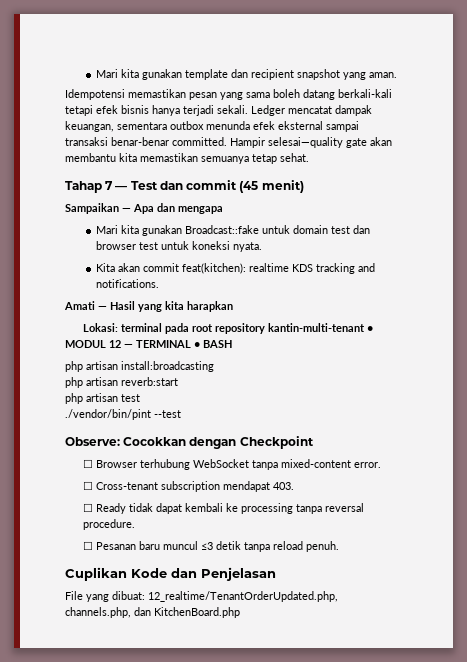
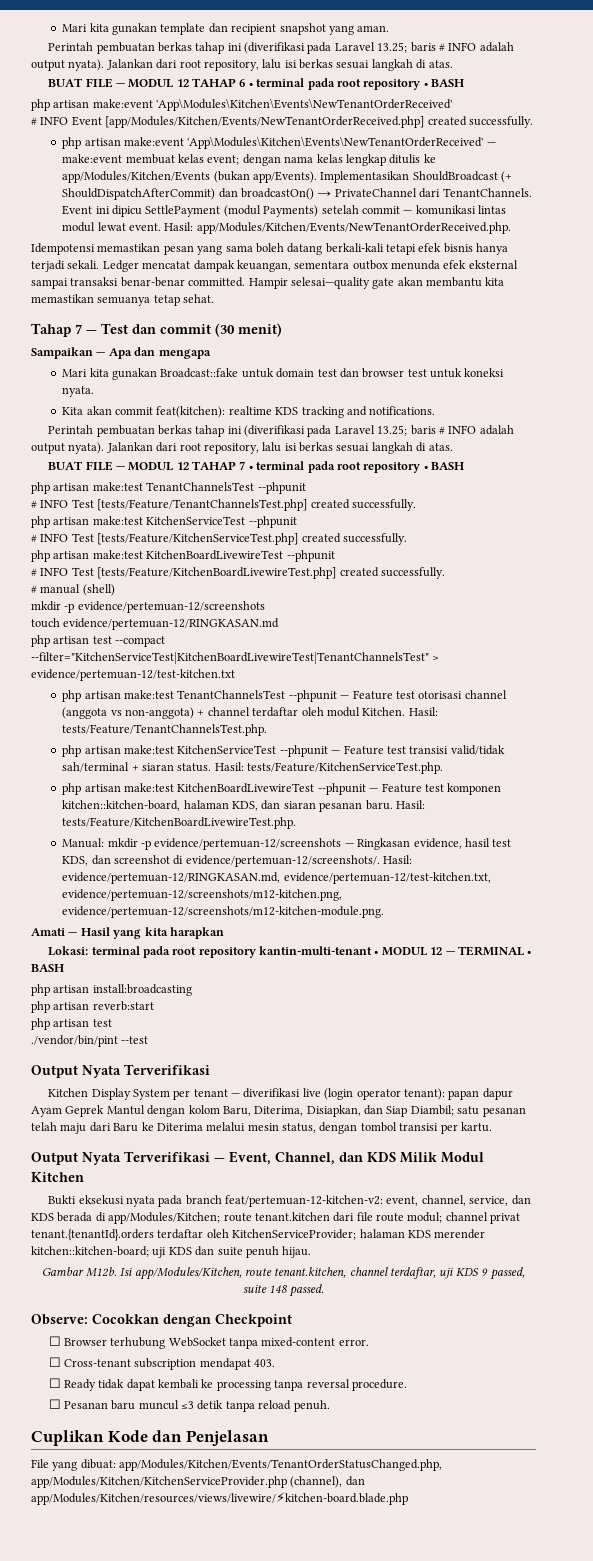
(397, 75) none -> [48,42,514,54] [31,59,453,71] [48,78,465,90] [31,98,453,111] [31,116,533,128] [62,136,496,149] [62,154,436,166] [62,171,513,183] [62,188,532,200] [62,205,507,217] [62,222,511,234] // Perintah pembuatan berkas tahap ini (diverifikasi pada Laravel 13.25; baris # INFO adalah output nyata). Jalankan dari root repository, lalu isi berkas sesuai langkah di atas. // BUAT FILE — MODUL 12 TAHAP 6 • terminal pada root repository • BASH // php artisan make:event 'App\Modules\Kitchen\Events\NewTenantOrderReceived' // # INFO Event [app/Modules/Kitchen/Events/NewTenantOrderReceived.php] created successfully. // php artisan make:event 'App\Modules\Kitchen\Events\NewTenantOrderReceived' — make:event membuat kelas event; dengan nama kelas lengkap ditulis ke app/Modules/Kitchen/Events (bukan app/Events). Implementasikan ShouldBroadcast (+ ShouldDispatchAfterCommit) dan broadcastOn() → PrivateChannel dari TenantChannels. Event ini dipicu SettlePayment (modul Payments) setelah commit — komunikasi lintas modul lewat event. Hasil: app/Modules/Kitchen/Events/NewTenantOrderReceived.php.
[239,181,259,193] (45 -> [215,323,235,337] (30
(159, 283) none -> [48,425,514,437] [31,442,453,454] [48,461,465,473] [31,482,306,494] [31,499,416,511] [31,516,297,528] [31,533,407,545] [31,550,335,562] [31,567,445,579] [31,584,115,596] [31,601,265,613] [31,618,280,630] [31,635,166,647] [31,652,440,664] [31,669,235,681] [62,690,507,702] [62,707,438,719] [62,724,268,736] [62,745,505,757] [62,762,444,774] [62,783,502,795] [62,800,425,812] [62,817,297,829] [62,838,512,850] [62,855,413,867] [62,872,491,884] [62,889,343,901] [62,906,385,918] // Perintah pembuatan berkas tahap ini (diverifikasi pada Laravel 13.25; baris # INFO adalah output nyata). Jalankan dari root repository, lalu isi berkas sesuai langkah di atas. // BUAT FILE — MODUL 12 TAHAP 7 • terminal pada root repository • BASH // php artisan make:test TenantChannelsTest --phpunit // # INFO Test [tests/Feature/TenantChannelsTest.php] created successfully. // php artisan make:test KitchenServiceTest --phpunit // # INFO Test [tests/Feature/KitchenServiceTest.php] created successfully. // php artisan make:test KitchenBoardLivewireTest --phpunit // # INFO Test [tests/Feature/KitchenBoardLivewireTest.php] created successfully. // # manual (shell) // mkdir -p evidence/pertemuan-12/screenshots // touch evidence/pertemuan-12/RINGKASAN.md // php artisan test --compact --filter="KitchenServiceTest|KitchenBoardLivewireTest|TenantChannelsTest" > evidence/pertemuan-12/test-kitchen.txt // php artisan make:test TenantChannelsTest --phpunit — Feature test otorisasi channel (anggota vs non-anggota) + channel terdaftar oleh modul Kitchen. Hasil: tests/Feature/TenantChannelsTest.php. // php artisan make:test KitchenServiceTest --phpunit — Feature test transisi valid/tidak sah/terminal + siaran status. Hasil: tests/Feature/KitchenServiceTest.php. // php artisan make:test KitchenBoardLivewireTest --phpunit — Feature test komponen kitchen::kitchen-board, halaman KDS, dan siaran pesanan baru. Hasil: tests/Feature/KitchenBoardLivewireTest.php. // Manual: mkdir -p evidence/pertemuan-12/screenshots — Ringkasan evidence, hasil test KDS, dan screenshot di evidence/pertemuan-12/screenshots/. Hasil: evidence/pertemuan-12/RINGKASAN.md, evidence/pertemuan-12/test-kitchen.txt, evidence/pertemuan-12/screenshots/m12-kitchen.png, evidence/pertemuan-12/screenshots/m12-kitchen-module.png.
(181, 414) none -> [31,1064,210,1078] [48,1088,513,1100] [31,1105,526,1117] [31,1122,492,1134] [31,1151,484,1165] [31,1172,84,1182] [48,1195,531,1207] [31,1212,521,1224] [31,1229,486,1241] [31,1246,312,1258] [42,1267,525,1280] [242,1284,325,1297] // Output Nyata Terverifikasi // Kitchen Display System per tenant — diverifikasi live (login operator tenant): papan dapur Ayam Geprek Mantul dengan kolom Baru, Diterima, Disiapkan, dan Siap Diambil; satu pesanan telah maju dari Baru ke Diterima melalui mesin status, dengan tombol transisi per kartu. // Output Nyata Terverifikasi — Event, Channel, dan KDS Milik Modul Kitchen // Bukti eksekusi nyata pada branch feat/pertemuan-12-kitchen-v2: event, channel, service, dan KDS berada di app/Modules/Kitchen; route tenant.kitchen dari file route modul; channel privat tenant.{tenantId}.orders terdaftar oleh KitchenServiceProvider; halaman KDS merender kitchen::kitchen-board; uji KDS dan suite penuh hijau. // Gambar M12b. Isi app/Modules/Kitchen, route tenant.kitchen, channel terdaftar, uji KDS 9 passed, suite 148 passed.
[148,591,338,602] [65,607,240,618] 12_realtime/TenantOrderUpdated.php, channels.php, dan KitchenBoard.php -> [119,1459,443,1471] [31,1476,365,1488] [31,1492,408,1505] app/Modules/Kitchen/Events/TenantOrderStatusChanged.php, app/Modules/Kitchen/KitchenServiceProvider.php (channel), dan app/Modules/Kitchen/resources/views/livewire/⚡kitchen-board.blade.php

